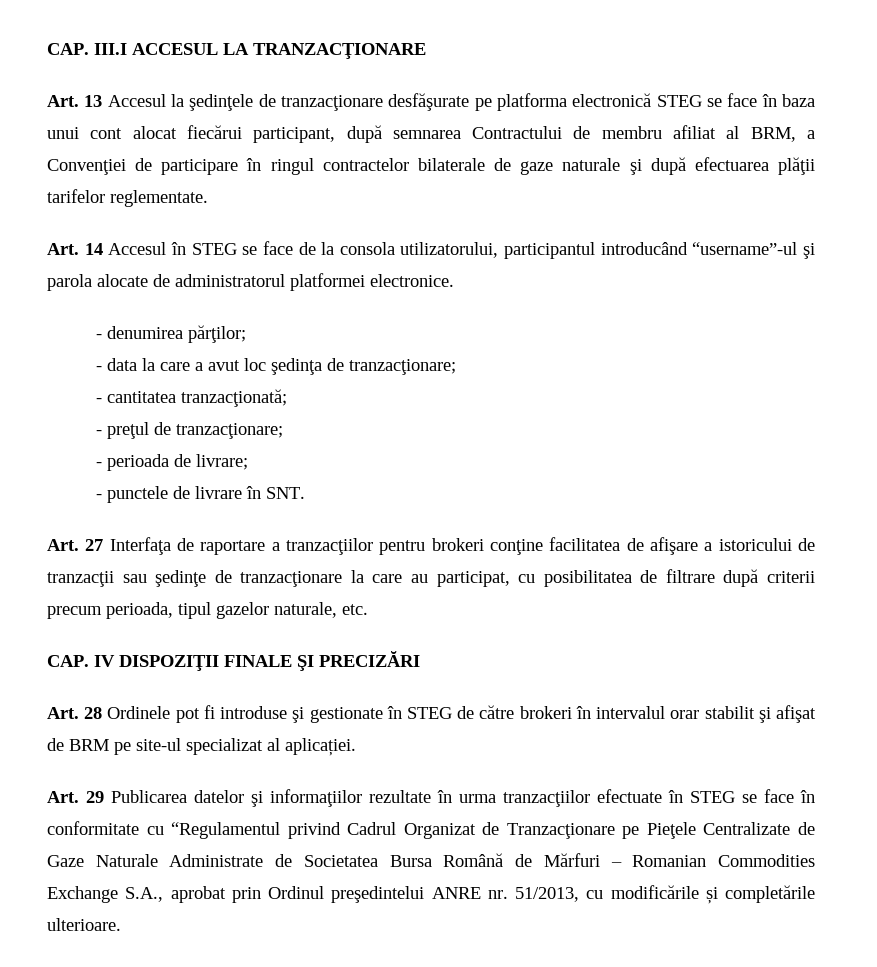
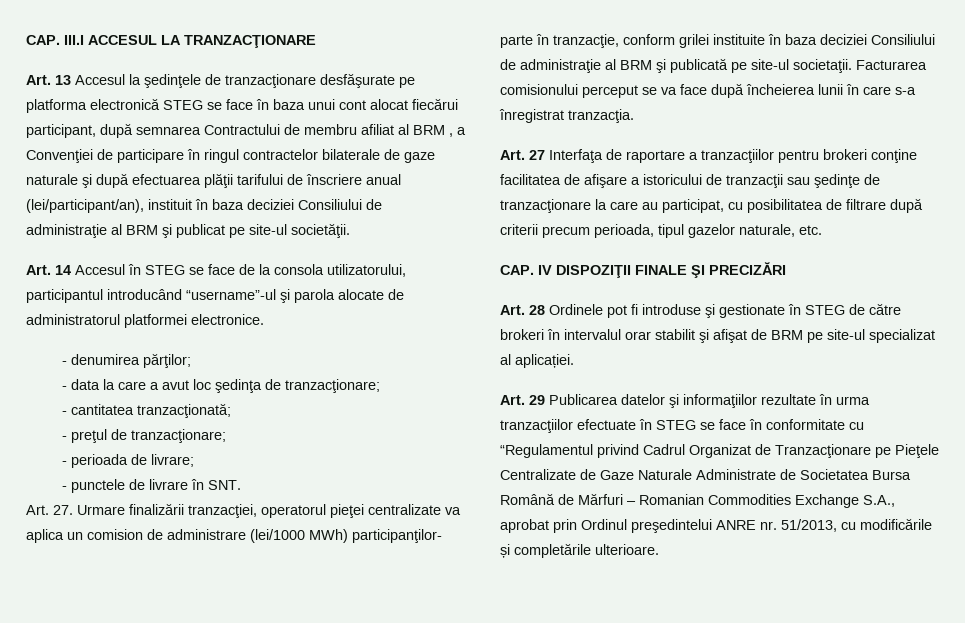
[750,127,796,142] BRM, -> [413,125,453,137] BRM ,
[47,189,208,207] tarifelor reglementate. -> [237,174,401,185] [26,199,382,213] [26,223,350,238] tarifului de înscriere anual (lei/participant/an), instituit în baza deciziei Consiliului de administraţie al BRM şi publicat pe site-ul societăţii.
(305, 493) none -> [26,503,461,518] [26,529,442,543] [500,34,935,48] [500,58,927,73] [500,83,916,98] [499,109,634,123] // Art. 27. Urmare finalizării tranzacţiei, operatorul pieţei centralizate va aplica un comision de administrare (lei/1000 MWh) participanţilor- parte în tranzacţie, conform grilei instituite în baza deciziei Consiliului de administraţie al BRM şi publicată pe site-ul societaţii. Facturarea comisionului perceput se va face după încheierea lunii în care s-a înregistrat tranzacţia.

